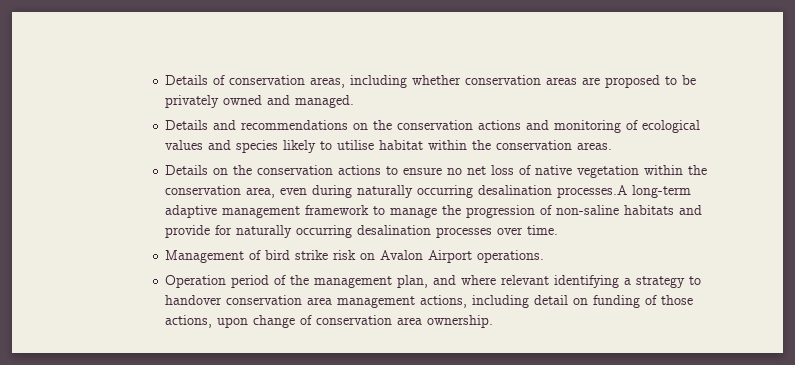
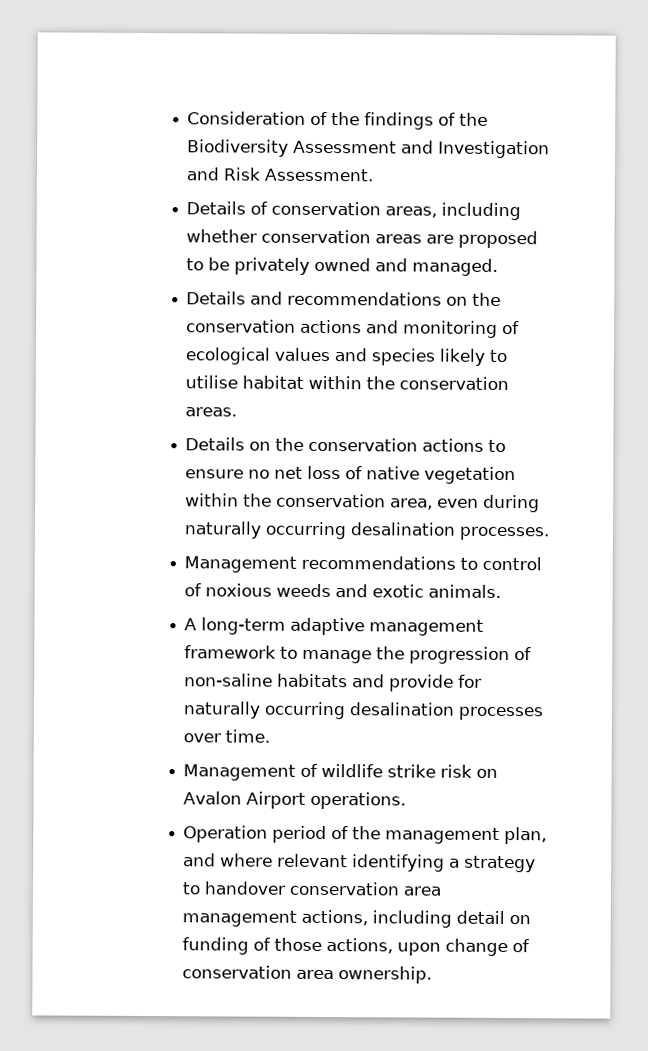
(165, 80) none -> [187,111,489,130] [187,139,551,159] [186,167,374,182] Consideration of the findings of the Biodiversity Assessment and Investigation and Risk Assessment. //
[557,185,628,198] processes.A -> [459,526,550,541] [184,555,543,573] [184,583,502,598] [184,618,198,631] processes. // Management recommendations to control of noxious weeds and exotic animals. // A
[265,250,291,260] bird -> [321,763,384,778] wildlife

